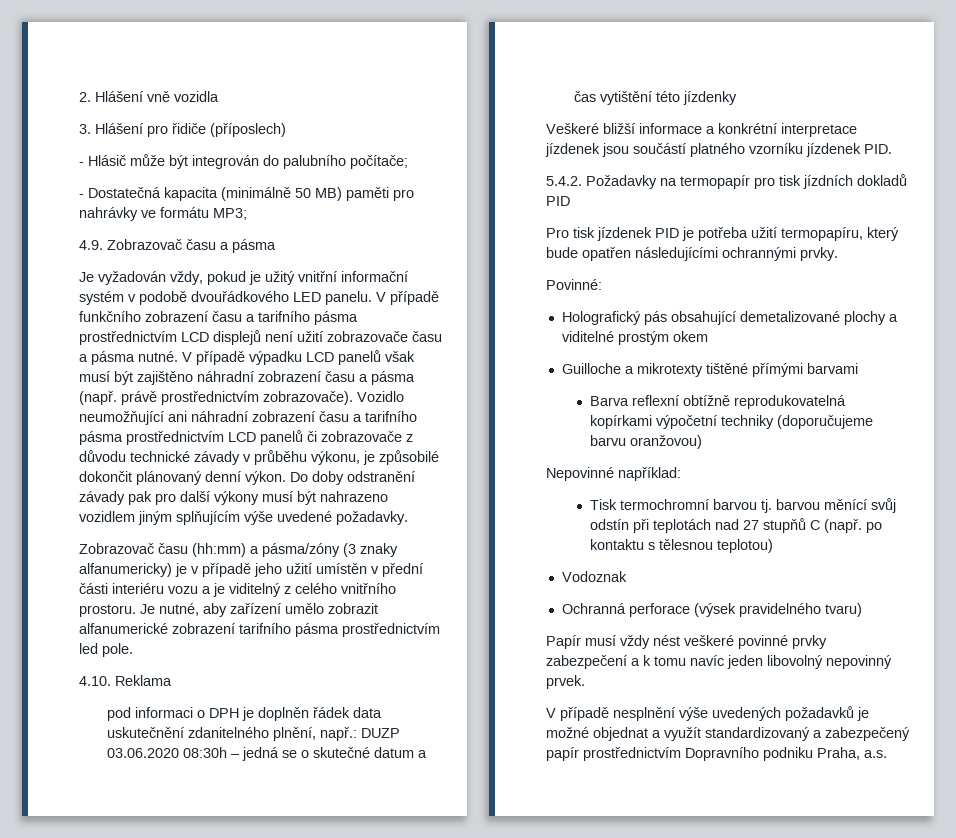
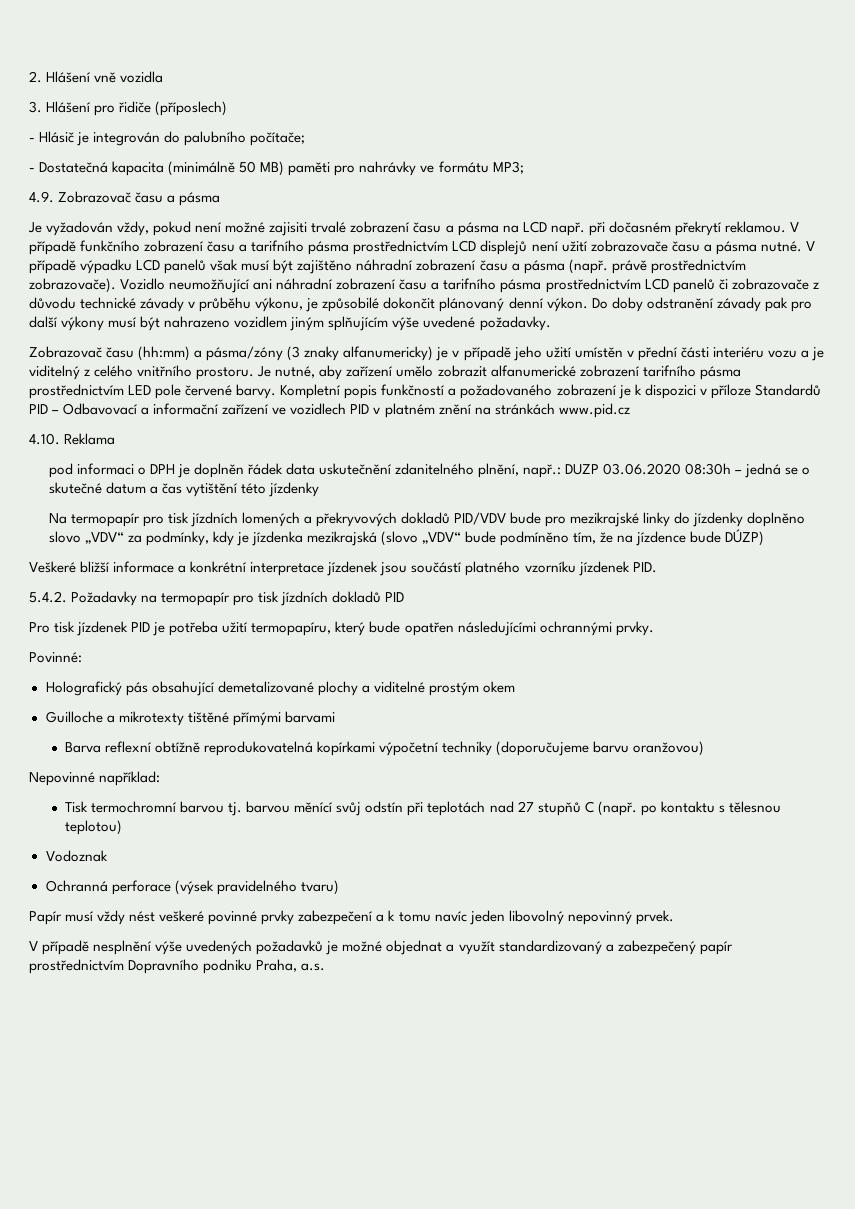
[130,154,188,169] může být -> [77,132,90,146] je
[249,271,408,285] [79,291,372,305] je užitý vnitřní informační systém v podobě dvouřádkového LED panelu. -> [195,221,786,236] není možné zajisiti trvalé zobrazení času a pásma na LCD např. při dočasném překrytí reklamou.
[79,643,133,657] led pole. -> [128,384,821,399] [29,403,630,418] LED pole červené barvy. Kompletní popis funkčností a požadovaného zobrazení je k dispozici v příloze Standardů PID – Odbavovací a informační zařízení ve vozidlech PID v platném znění na stránkách www.pid.cz
(738, 98) none -> [48,512,806,527] [48,529,765,546] // Na termopapír pro tisk jízdních lomených a překryvových dokladů PID/VDV bude pro mezikrajské linky do jízdenky doplněno slovo „VDV“ za podmínky, kdy je jízdenka mezikrajská (slovo „VDV“ bude podmíněno tím, že na jízdence bude DÚZP)

